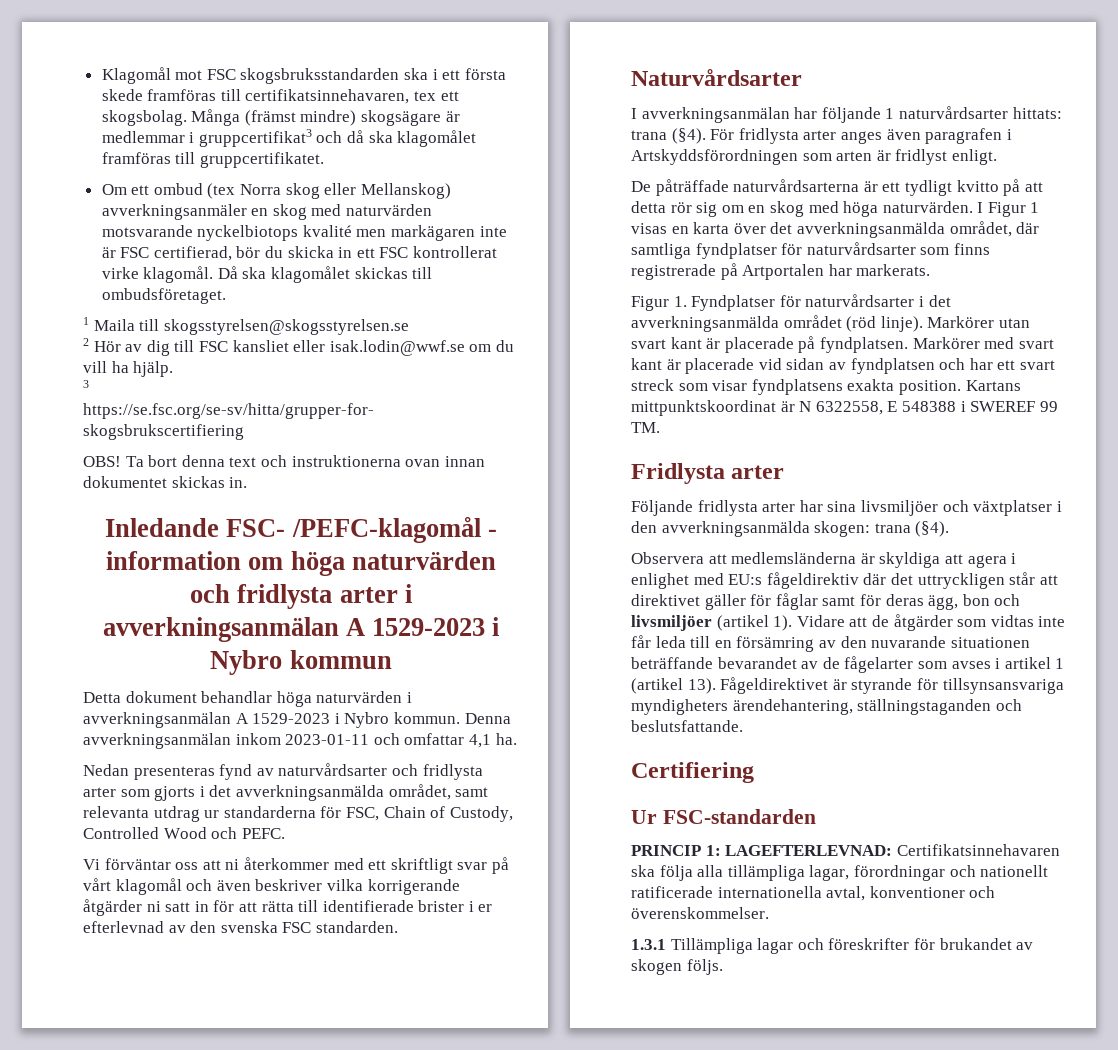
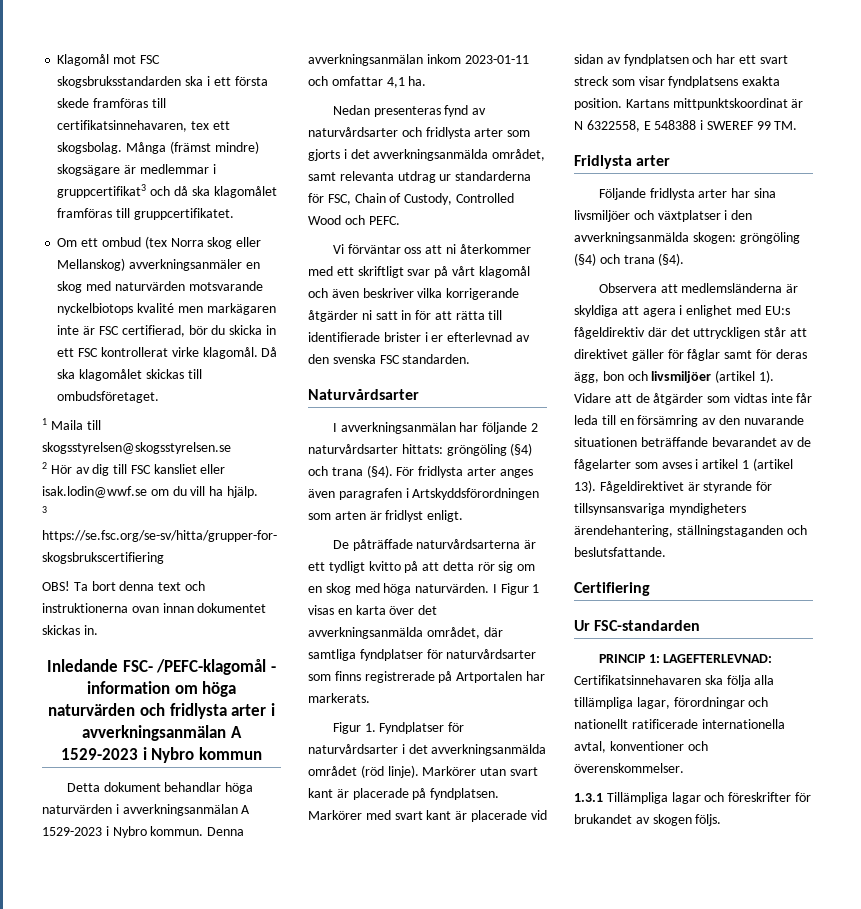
[885,108,895,119] 1 -> [530,423,538,432] 2
(1062, 113) none -> [446,443,533,456] [308,466,328,476] gröngöling (§4) och
(871, 529) none -> [739,232,800,244] [574,253,620,266] gröngöling (§4) och

